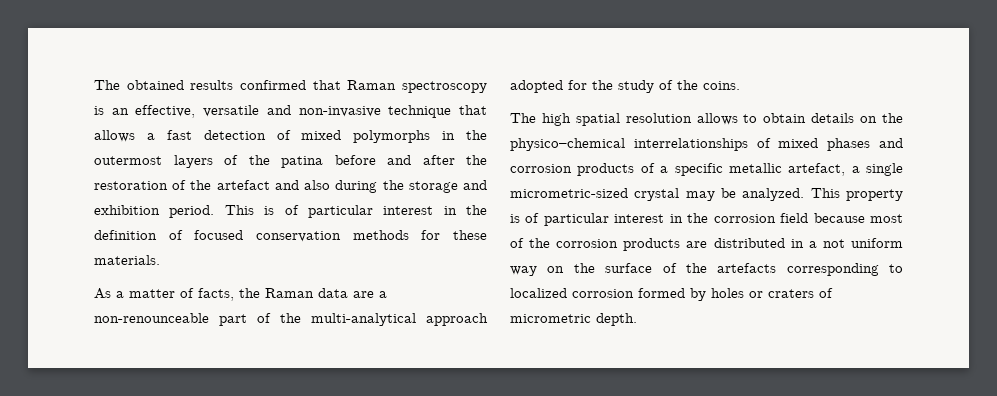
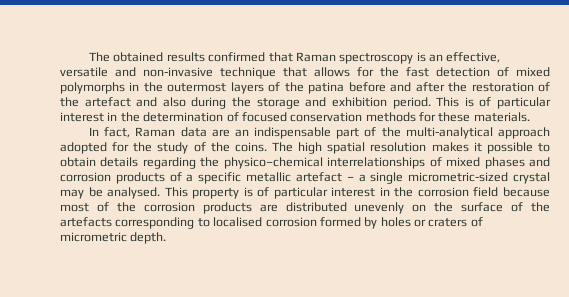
[146,133,155,140] a -> [357,67,399,77] for the
[94,230,157,240] definition -> [143,112,224,122] determination
[94,288,260,301] As a matter of facts, the -> [89,127,131,138] In fact,
[379,291,387,298] [94,313,209,323] a non-renounceable -> [234,127,332,139] an indispensable
(740, 85) // -> (267, 147) none
[696,113,738,125] allows -> [431,142,533,154] makes it possible
[860,116,878,123] on -> [142,157,196,169] regarding
[788,163,846,176] artefact, -> [295,172,354,182] artefact –
[742,188,805,201] analyzed. -> [107,187,161,199] analysed.
[790,238,903,248] [510,266,537,276] in a not uniform way -> [354,202,405,214] unevenly
[510,288,567,298] localized -> [213,217,263,227] localised

